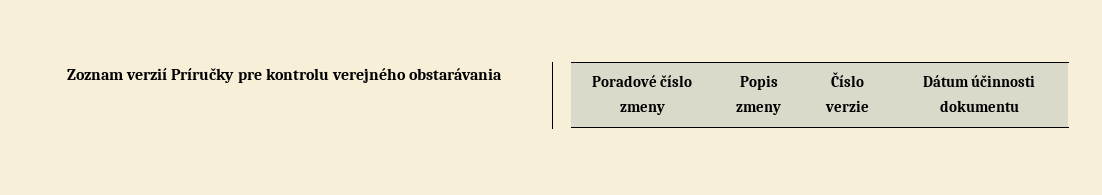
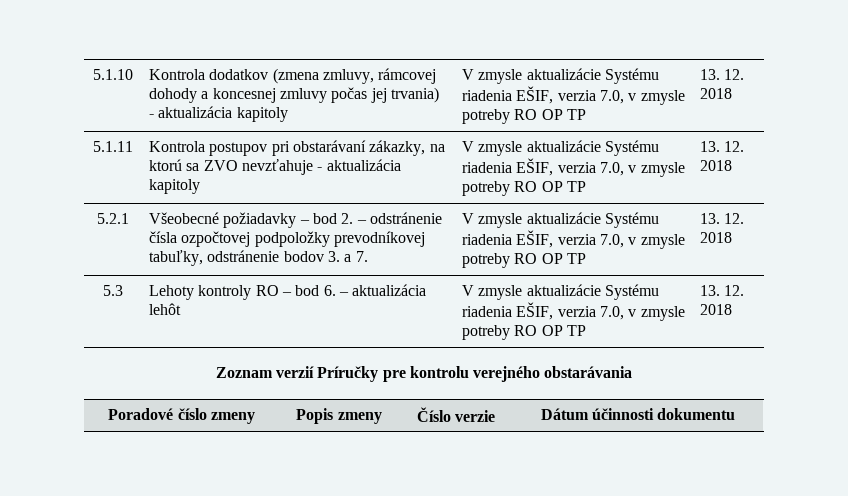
(66, 74) none -> [93,69,133,80] [149,68,437,84] [149,87,440,103] [149,106,288,122] [462,68,660,84] [462,86,685,105] [462,109,587,124] [700,69,745,80] [700,88,733,99] [93,141,133,152] [149,140,445,156] [149,159,401,175] [149,179,201,194] [462,140,660,156] [462,158,685,177] [462,181,587,196] [700,141,745,152] [700,160,733,171] [97,213,129,224] [149,212,443,228] [149,231,426,247] [149,250,368,266] [462,212,660,228] [462,230,685,249] [462,253,587,268] [700,213,745,224] [700,232,733,243] [103,285,123,296] [149,284,427,300] [149,303,182,315] [462,284,660,300] [462,302,685,321] [462,325,587,340] [700,285,745,296] [700,304,733,315] 5.1.10 | Kontrola dodatkov (zmena zmluvy, rámcovej dohody a koncesnej zmluvy počas jej trvania) - aktualizácia kapitoly | V zmysle aktualizácie Systému riadenia EŠIF, verzia 7.0, v zmysle potreby RO OP TP | 13. 12. 2018 // 5.1.11 | Kontrola postupov pri obstarávaní zákazky, na ktorú sa ZVO nevzťahuje - aktualizácia kapitoly | V zmysle aktualizácie Systému riadenia EŠIF, verzia 7.0, v zmysle potreby RO OP TP | 13. 12. 2018 // 5.2.1 | Všeobecné požiadavky – bod 2. – odstránenie čísla ozpočtovej podpoložky prevodníkovej tabuľky, odstránenie bodov 3. a 7. | V zmysle aktualizácie Systému riadenia EŠIF, verzia 7.0, v zmysle potreby RO OP TP | 13. 12. 2018 // 5.3 | Lehoty kontroly RO – bod 6. – aktualizácia lehôt | V zmysle aktualizácie Systému riadenia EŠIF, verzia 7.0, v zmysle potreby RO OP TP | 13. 12. 2018 //

